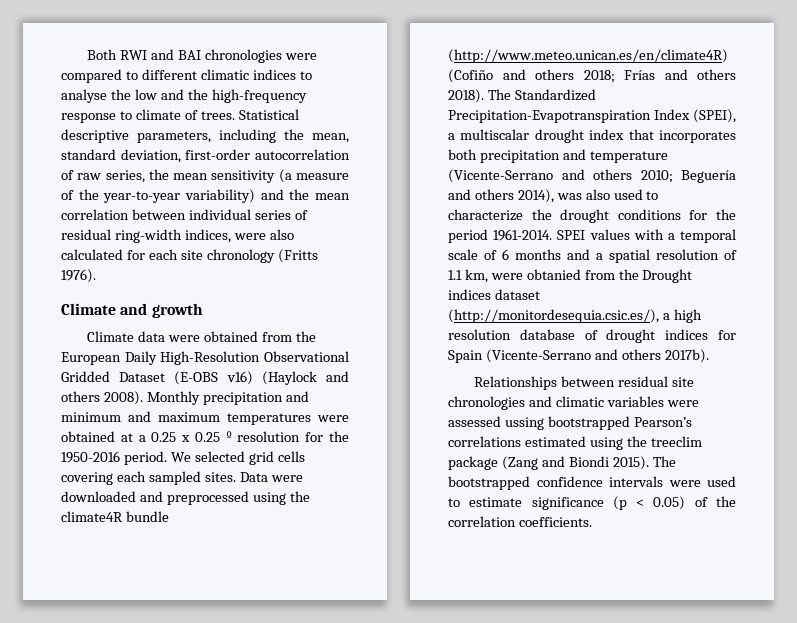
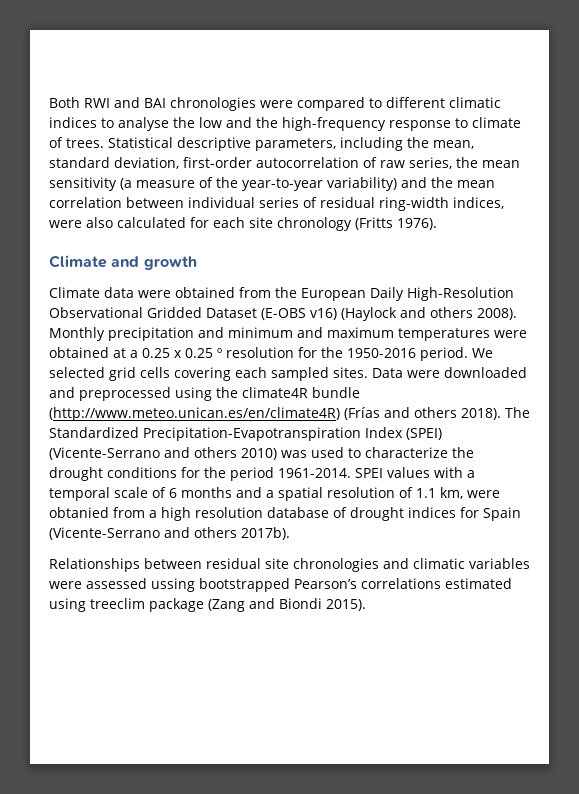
[448,69,655,83] (Cofiño and others 2018; Frías -> [344,407,380,420] (Frías
[693,109,736,123] [448,129,736,143] [448,149,668,163] [448,169,736,183] [448,189,610,203] (SPEI), a multiscalar drought index that incorporates both precipitation and temperature (Vicente-Serrano and others 2010; Beguería and others 2014), was also -> [406,428,442,440] [49,447,307,460] (SPEI) (Vicente-Serrano and others 2010) was
[618,269,693,283] [448,289,540,300] [448,309,659,323] the Drought indices dataset (http://monitordesequia.csic.es/), -> (145, 512) none
[626,436,647,447] the -> (86, 605) none
[652,456,676,467] [448,476,736,490] [448,496,736,510] [448,516,592,527] The bootstrapped confidence intervals were used to estimate significance (p < 0.05) of the correlation coefficients. -> (366, 605) none

